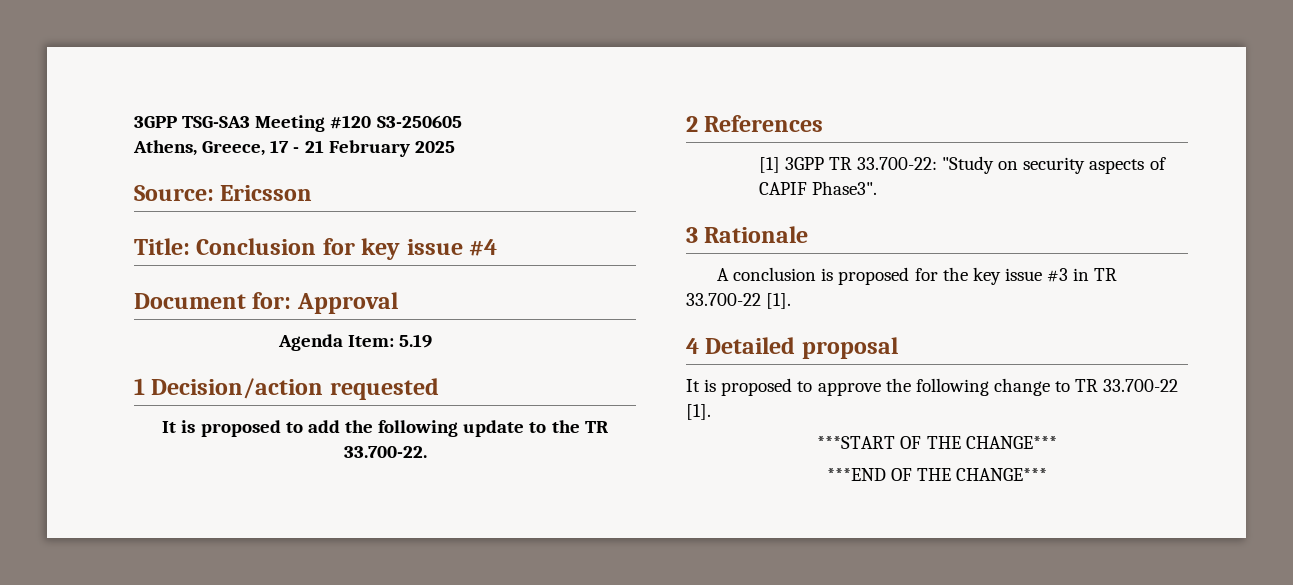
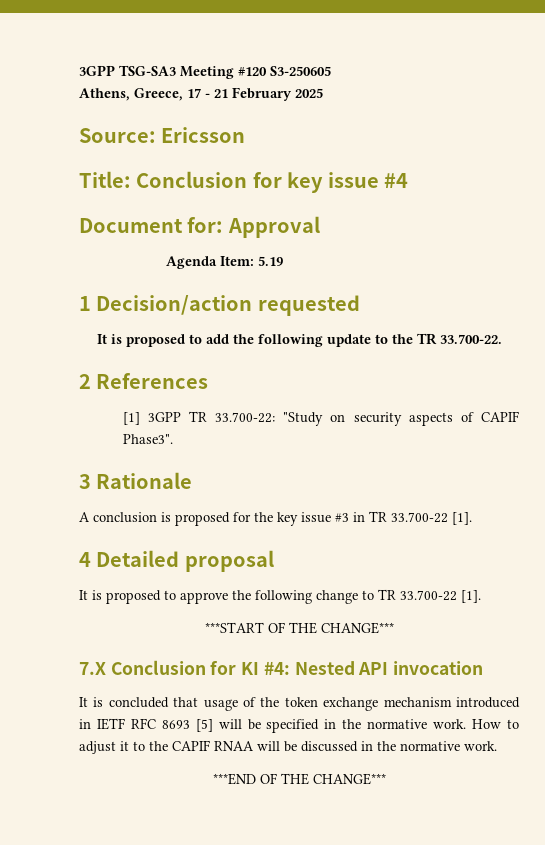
(1057, 442) none -> [79,660,484,675] [79,697,520,711] [79,718,519,733] [79,740,497,754] // 7.X Conclusion for KI #4: Nested API invocation // It is concluded that usage of the token exchange mechanism introduced in IETF RFC 8693 [5] will be specified in the normative work. How to adjust it to the CAPIF RNAA will be discussed in the normative work.

